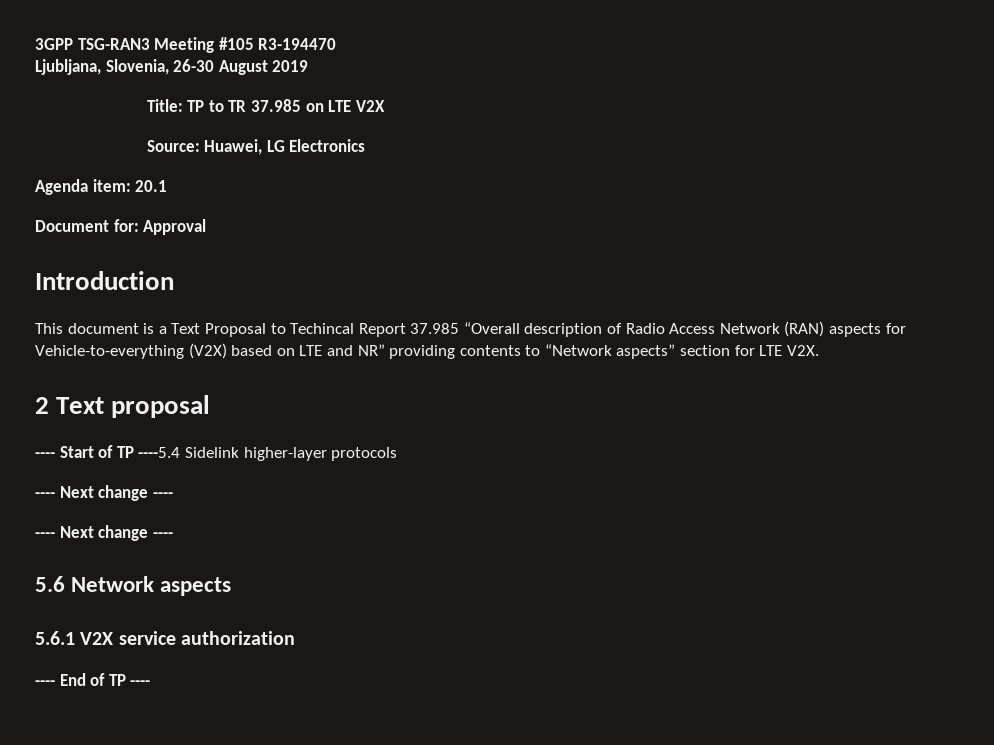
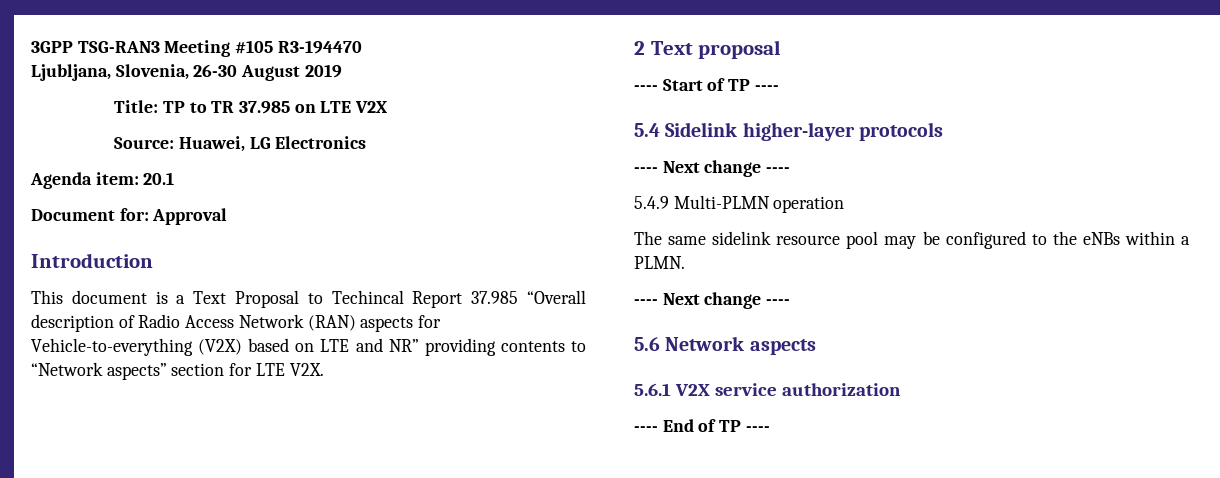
[138,447,181,458] ----5.4 -> [754,85,779,91] [634,123,660,137] ---- // 5.4
(173, 495) none -> [634,195,845,213] [634,231,1190,249] [634,256,685,269] // 5.4.9 Multi-PLMN operation // The same sidelink resource pool may be configured to the eNBs within a PLMN.

